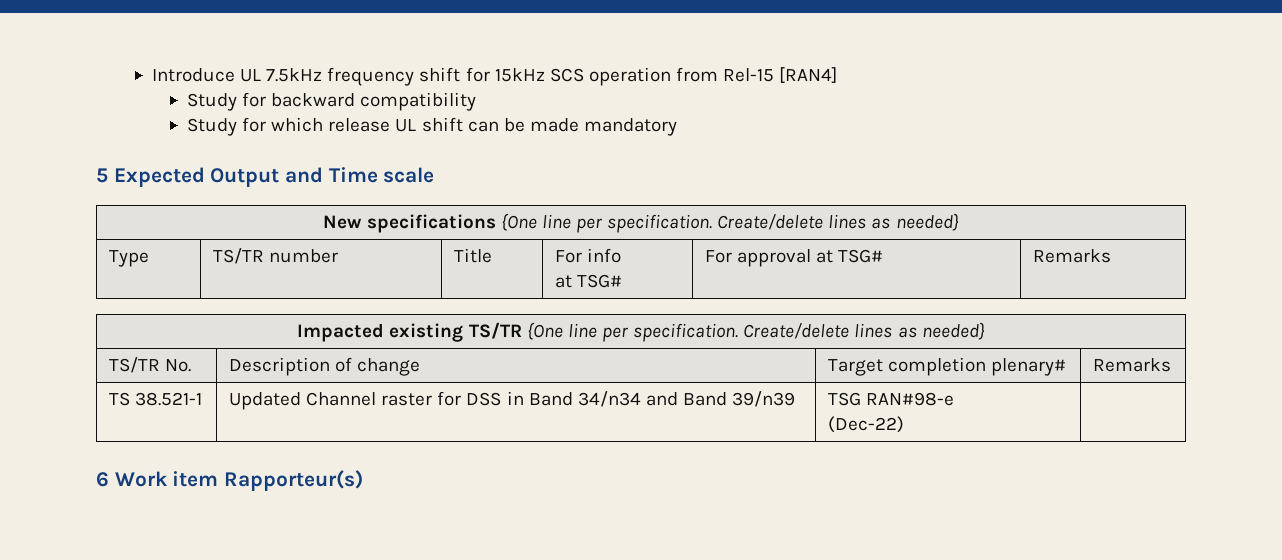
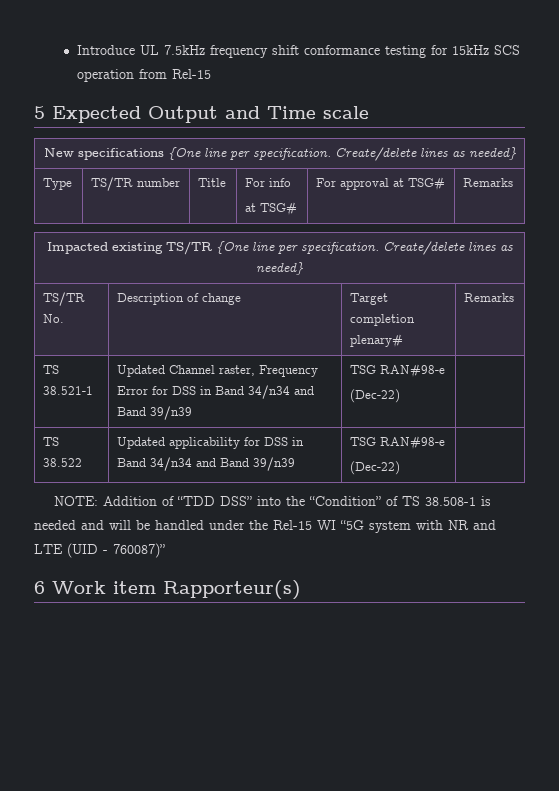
(461, 74) none -> [303,45,426,58] conformance testing
[779,67,838,83] [186,92,477,111] [186,117,678,136] [RAN4] // Study for backward compatibility // Study for which release UL shift can be made mandatory -> (211, 74) none
[381,393,433,406] raster -> [218,365,318,377] [116,385,314,399] [116,406,192,420] [349,364,445,378] [349,389,400,403] [42,437,59,446] [42,458,82,467] [116,437,240,449] raster, Frequency Error for DSS in Band 34/n34 and Band 39/n39 | TSG RAN#98-e // (Dec-22) | // TS 38.522 | Updated applicability
(904, 424) none -> [53,496,491,506] [34,520,496,533] [34,543,165,558] // NOTE: Addition of “TDD DSS” into the “Condition” of TS 38.508-1 is needed and will be handled under the Rel-15 WI “5G system with NR and LTE (UID - 760087)”

